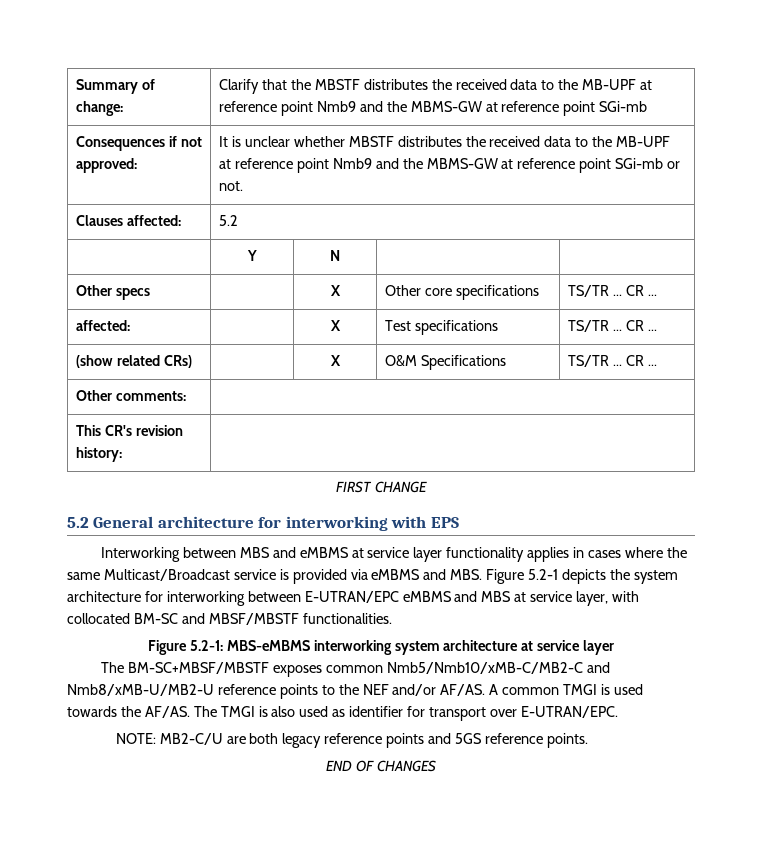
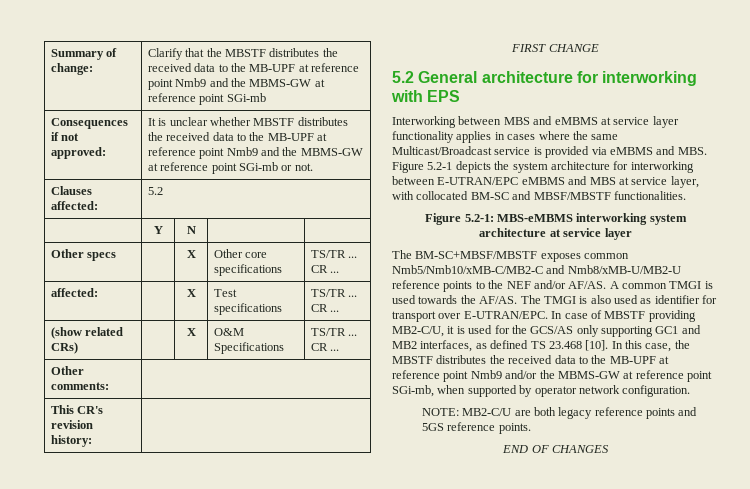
(618, 712) none -> [551,310,696,322] [392,325,701,337] [392,340,690,352] [392,355,669,364] [392,370,712,382] [392,385,691,397] In case of MBSTF providing MB2-C/U, it is used for the GCS/AS only supporting GC1 and MB2 interfaces, as defined TS 23.468 [10]. In this case, the MBSTF distributes the received data to the MB-UPF at reference point Nmb9 and/or the MBMS-GW at reference point SGi-mb, when supported by operator network configuration.

